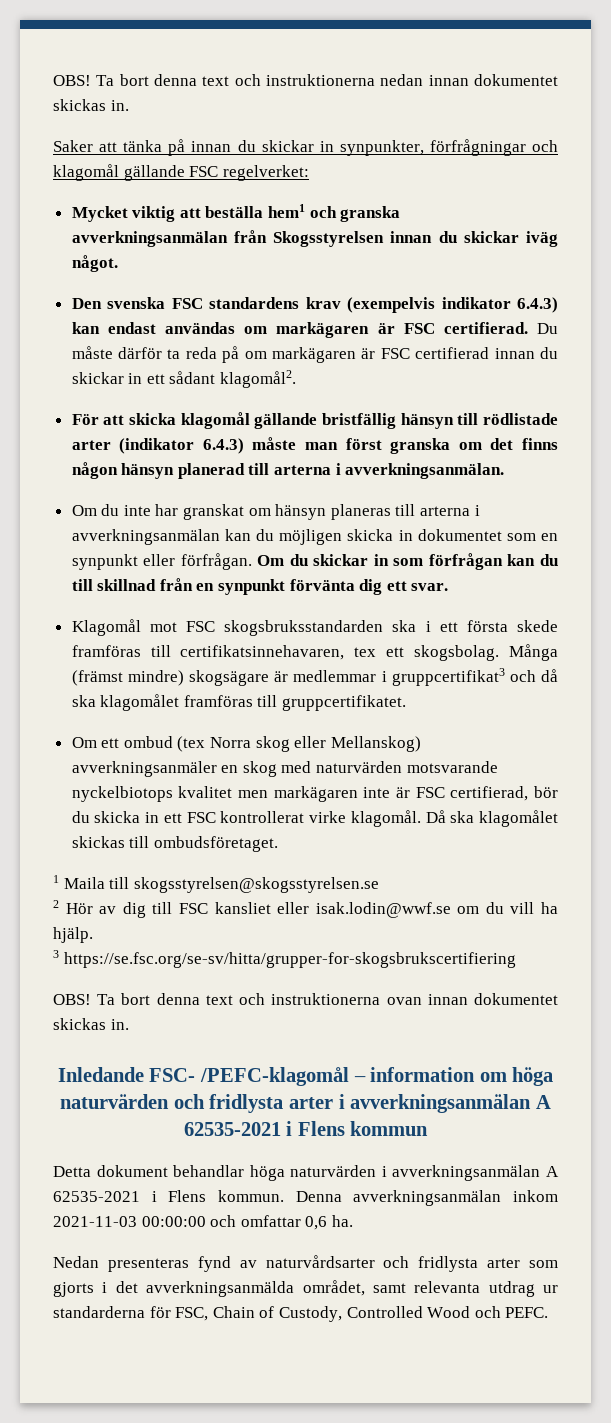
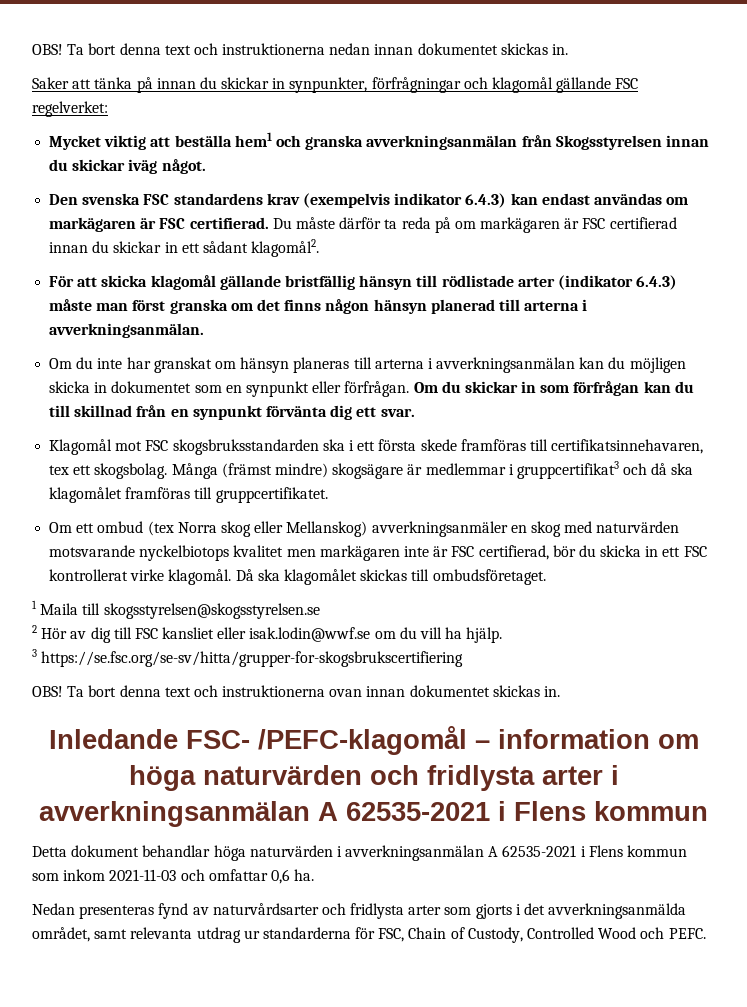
[217,1190,502,1206] kommun. Denna avverkningsanmälan -> [627,845,688,857] [32,873,59,881] kommun som
[141,1216,206,1227] 00:00:00 -> (177, 875) none

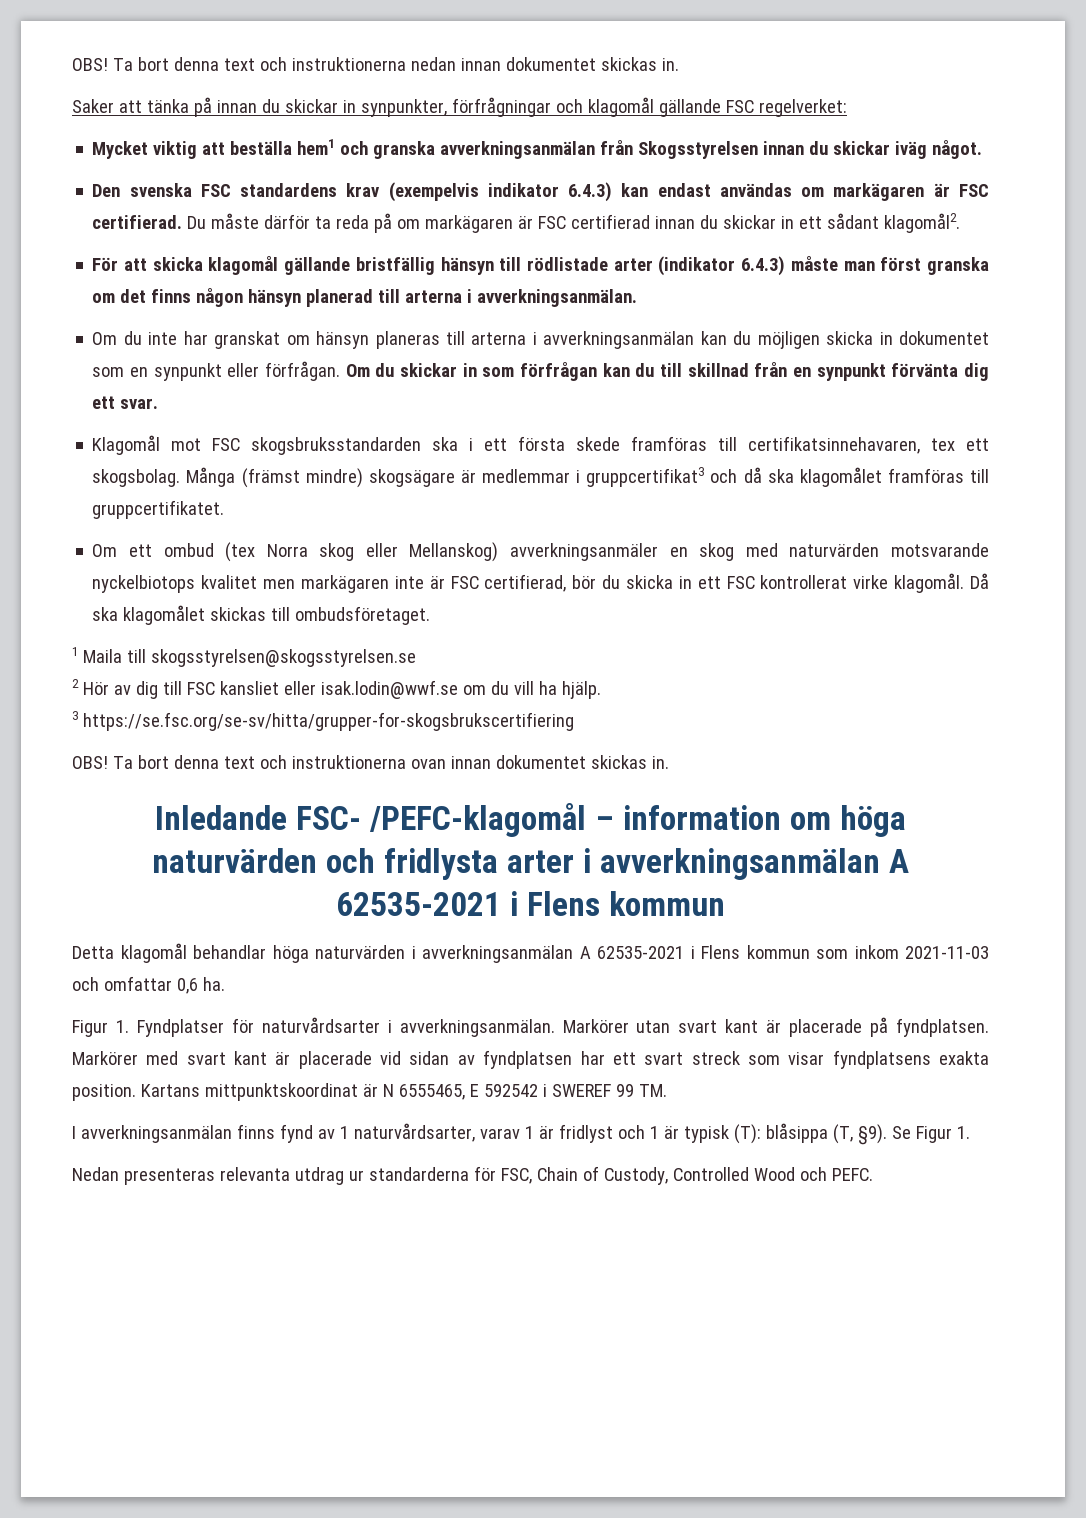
[71,845,140,857] dokument -> [120,943,187,963] klagomål
[32,903,687,919] [32,927,128,942] Nedan presenteras fynd av naturvårdsarter och fridlysta arter som gjorts i det avverkningsanmälda området, samt -> [72,1017,990,1037] [72,1050,990,1069] [72,1083,667,1101] [72,1123,970,1145] [72,1167,215,1185] Figur 1. Fyndplatser för naturvårdsarter i avverkningsanmälan. Markörer utan svart kant är placerade på fyndplatsen. Markörer med svart kant är placerade vid sidan av fyndplatsen har ett svart streck som visar fyndplatsens exakta position. Kartans mittpunktskoordinat är N 6555465, E 592542 i SWEREF 99 TM. // I avverkningsanmälan finns fynd av 1 naturvårdsarter, varav 1 är fridlyst och 1 är typisk (T): blåsippa (T, §9). Se Figur 1. // Nedan presenteras

